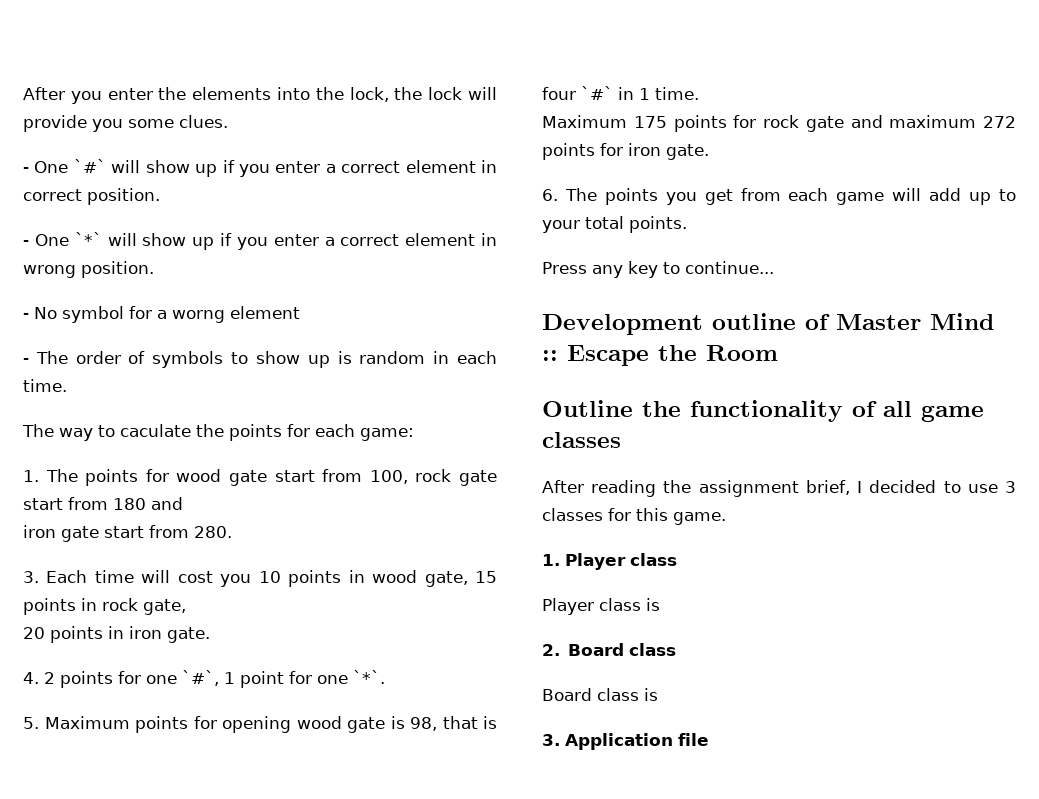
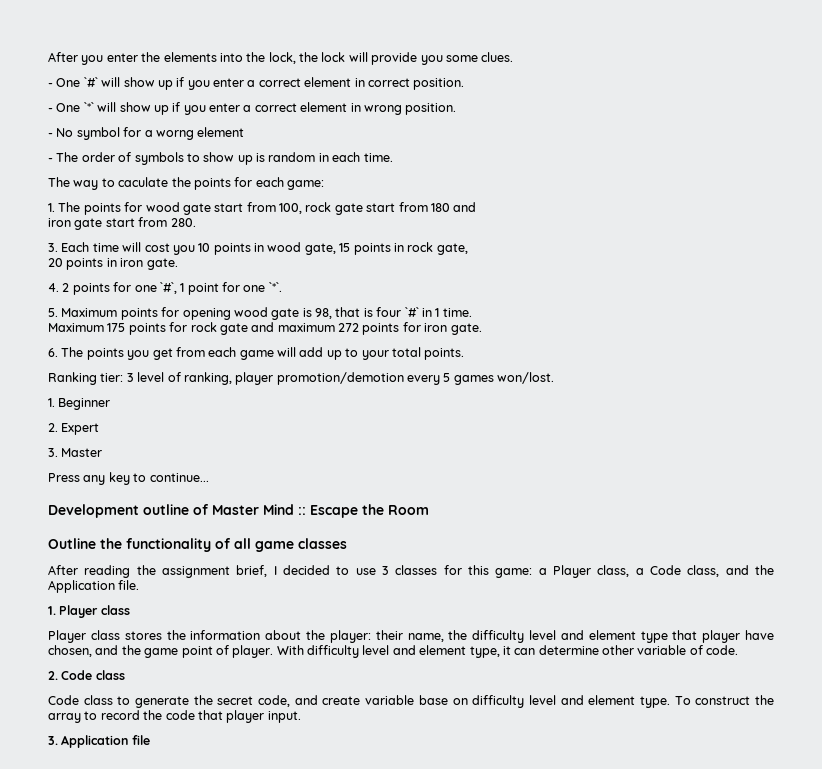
(687, 224) none -> [48,372,555,385] [48,398,111,410] [48,423,100,435] [48,448,103,457] // Ranking tier: 3 level of ranking, player promotion/demotion every 5 games won/lost. // 1. Beginner // 2. Expert // 3. Master
[673,512,726,525] game. -> [495,565,774,578] [48,580,140,593] game: a Player class, a Code class, and the Application file.
[646,598,660,611] [542,643,677,656] [542,688,658,701] is // 2. Board class // Board class is -> [124,630,775,643] [48,645,739,658] [48,670,125,680] [48,695,775,708] [48,710,301,723] stores the information about the player: their name, the difficulty level and element type that player have chosen, and the game point of player. With difficulty level and element type, it can determine other variable of code. // 2. Code class // Code class to generate the secret code, and create variable base on difficulty level and element type. To construct the array to record the code that player input.

